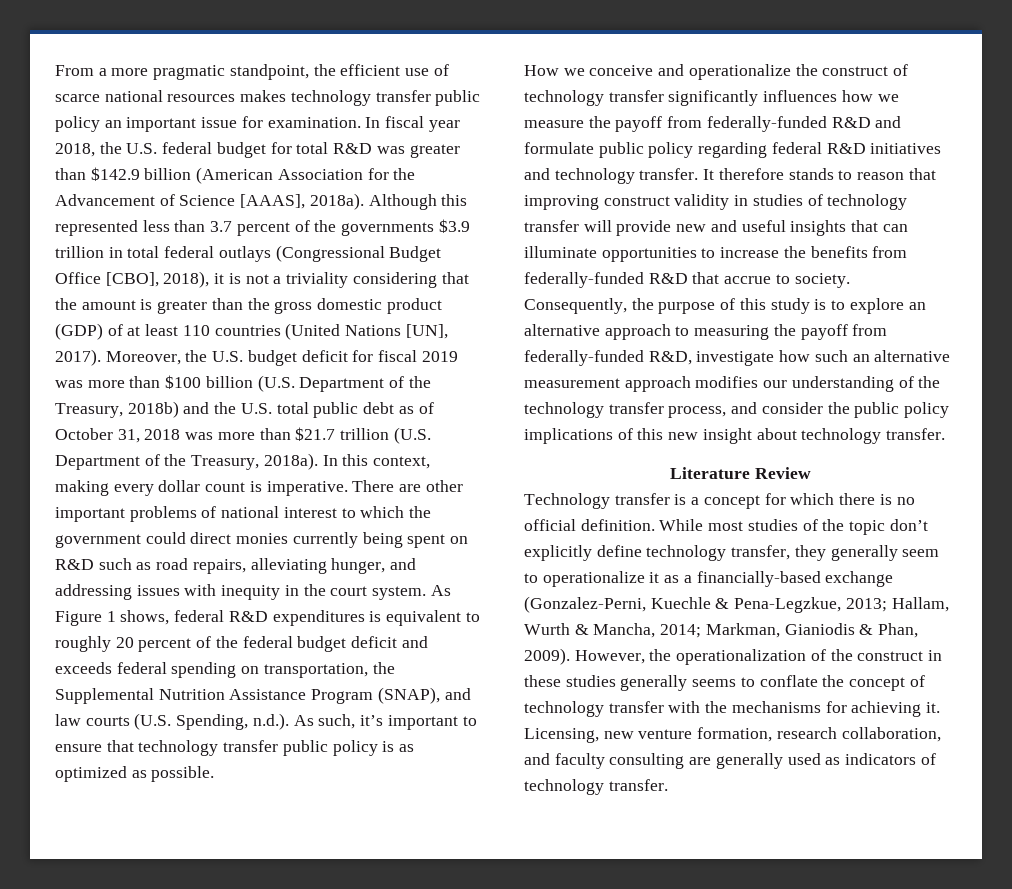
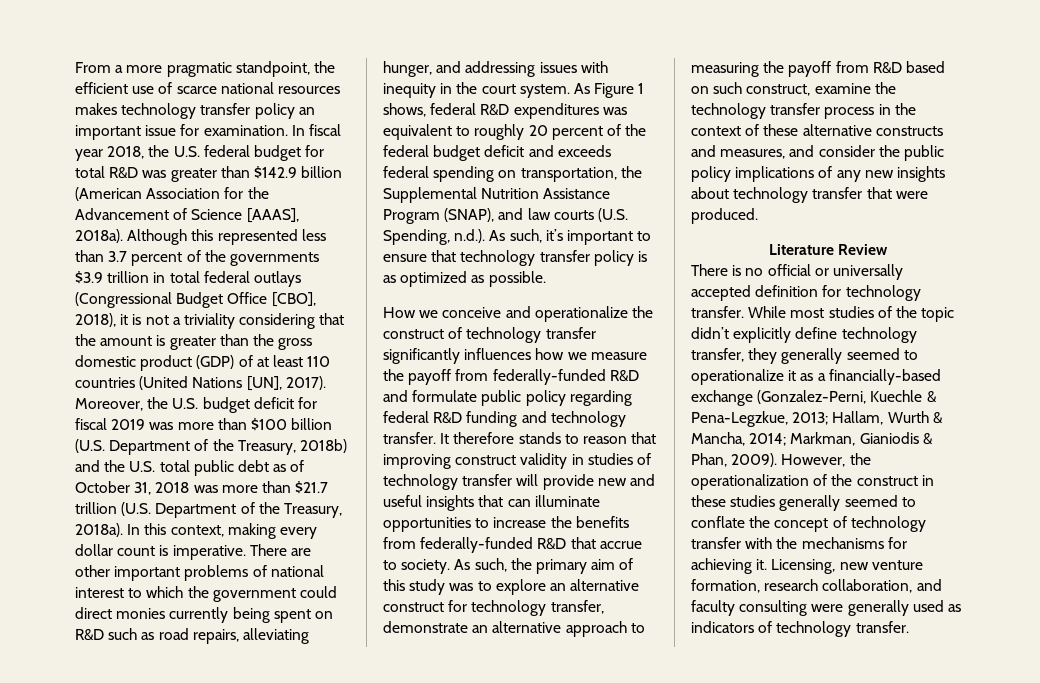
[435,90,481,106] public -> (251, 109) none
[369,611,382,622] is -> [602,107,627,115] was
[282,740,328,756] public -> (590, 256) none
[870,143,942,154] initiatives -> [466,411,518,427] funding
[524,298,716,314] Consequently, the purpose -> [454,558,616,574] As such, the primary aim
[814,299,827,310] is -> [449,583,474,591] was
(600, 330) none -> [383,600,604,616] [383,621,562,633] construct for technology transfer, demonstrate an alternative
[524,350,951,366] [524,376,941,392] [524,402,727,418] federally-funded R&D, investigate how such an alternative measurement approach modifies our understanding of the technology transfer process, -> [872,61,945,74] [691,82,896,96] [691,103,916,119] [691,124,943,136] [691,145,786,159] R&D based on such construct, examine the technology transfer process in the context of these alternative constructs and measures,
[637,428,946,444] [670,467,811,479] [524,493,915,509] [524,519,655,531] this new insight about technology transfer. // Literature Review // Technology transfer is a concept for which there is no official definition. -> [836,166,945,182] [691,187,928,203] [691,208,758,224] [768,244,889,255] [691,264,903,280] [691,285,921,301] [691,306,744,318] any new insights about technology transfer that were produced. // Literature Review // There is no official or universally accepted definition for technology transfer.
[889,519,928,531] don’t -> [691,327,729,339] didn’t
[902,549,940,557] seem -> [846,348,900,360] seemed
[692,679,737,687] seems -> [844,495,898,507] seemed
[689,757,712,765] are -> [811,604,844,612] were

